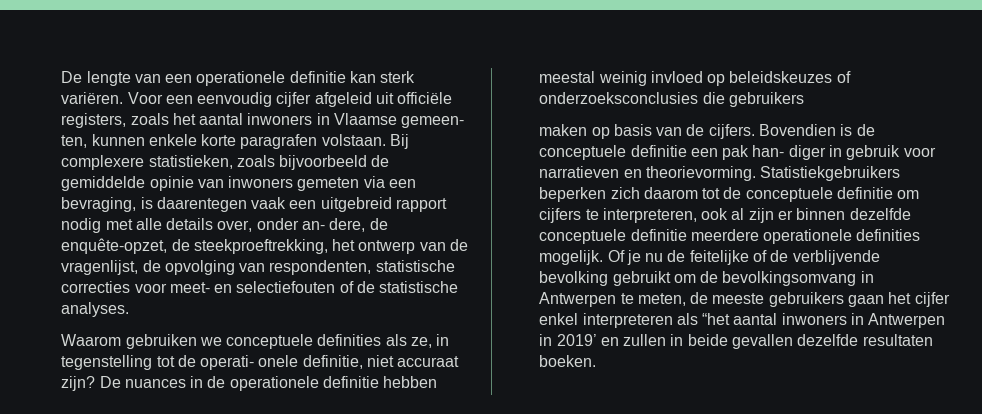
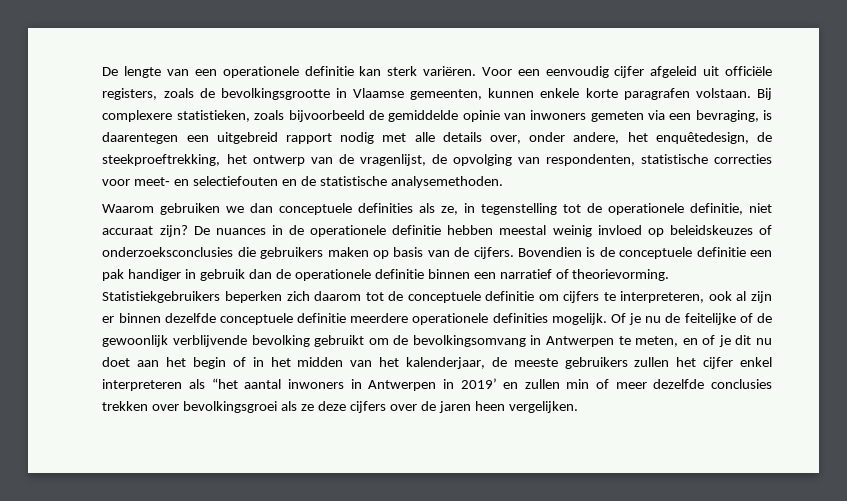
[172,113,465,128] [61,135,88,148] het aantal inwoners in Vlaamse gemeen‐ ten, -> [199,88,483,100] de bevolkingsgrootte in Vlaamse gemeenten,
[251,197,287,209] vaak -> (179, 138) none
[302,218,388,232] [61,238,168,254] an‐ dere, de enquête‐opzet, -> [573,132,749,144] andere, het enquêtedesign,
[339,281,354,293] of -> [282,179,298,186] en
[61,302,130,317] analyses. -> [390,176,503,188] analysemethoden.
(222, 341) none -> [250,203,274,213] dan
[200,355,299,370] operati‐ onele -> [608,203,685,215] operationele
(804, 99) // -> (324, 253) none
[752,145,936,160] [539,166,642,178] han‐ diger in gebruik voor narratieven en -> [128,269,569,281] handiger in gebruik dan de operationele definitie binnen een narratief of
(789, 256) none -> [102,335,169,347] gewoonlijk
(686, 299) none -> [682,335,772,347] [102,357,486,369] en of je dit nu doet aan het begin of in het midden van het kalenderjaar,
[848,295,885,307] gaan -> [634,357,670,367] zullen
[670,334,933,349] [539,355,597,367] in beide gevallen dezelfde resultaten boeken. -> [566,379,772,389] [102,401,578,413] min of meer dezelfde conclusies trekken over bevolkingsgroei als ze deze cijfers over de jaren heen vergelijken.

